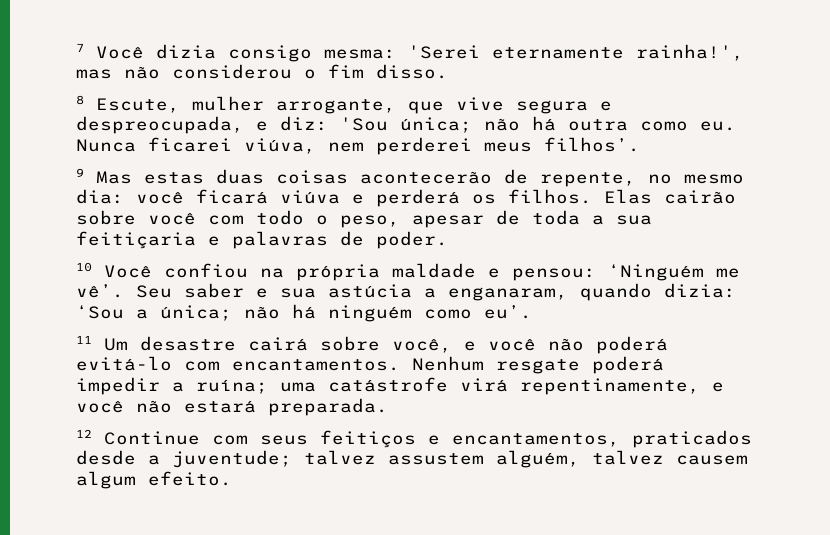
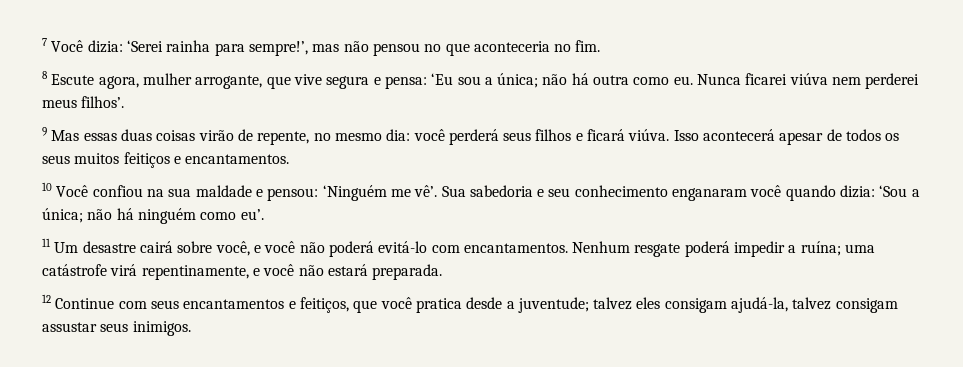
[156,44,744,62] [76,64,448,79] dizia consigo mesma: 'Serei eternamente rainha!', mas não considerou o fim disso. -> [87,40,601,56] dizia: ‘Serei rainha para sempre!’, mas não pensou no que aconteceria no fim.
[96,98,180,113] Escute, -> [51,74,139,89] Escute agora,
[76,116,388,134] despreocupada, e diz: 'Sou -> [384,73,493,89] pensa: ‘Eu sou a
[244,138,316,154] viúva, -> [789,73,828,85] viúva
[144,172,204,184] estas -> [83,133,117,141] essas
[360,171,492,184] acontecerão -> [198,130,234,141] virão
[196,189,736,207] [76,210,652,228] [76,231,448,249] ficará viúva e perderá os filhos. Elas cairão sobre você com todo o peso, apesar de toda a sua feitiçaria e palavras de poder. -> [448,129,900,145] [42,152,290,168] perderá seus filhos e ficará viúva. Isso acontecerá apesar de todos os seus muitos feitiços e encantamentos.
[296,264,380,281] própria -> [168,188,192,197] sua
[136,283,568,301] Seu saber e sua astúcia a enganaram, -> [441,185,782,201] Sua sabedoria e seu conhecimento enganaram você
[320,430,752,448] [76,450,748,468] [76,471,232,489] feitiços e encantamentos, praticados desde a juventude; talvez assustem alguém, talvez causem algum efeito. -> [183,297,898,313] [42,321,191,336] encantamentos e feitiços, que você pratica desde a juventude; talvez eles consigam ajudá-la, talvez consigam assustar seus inimigos.

